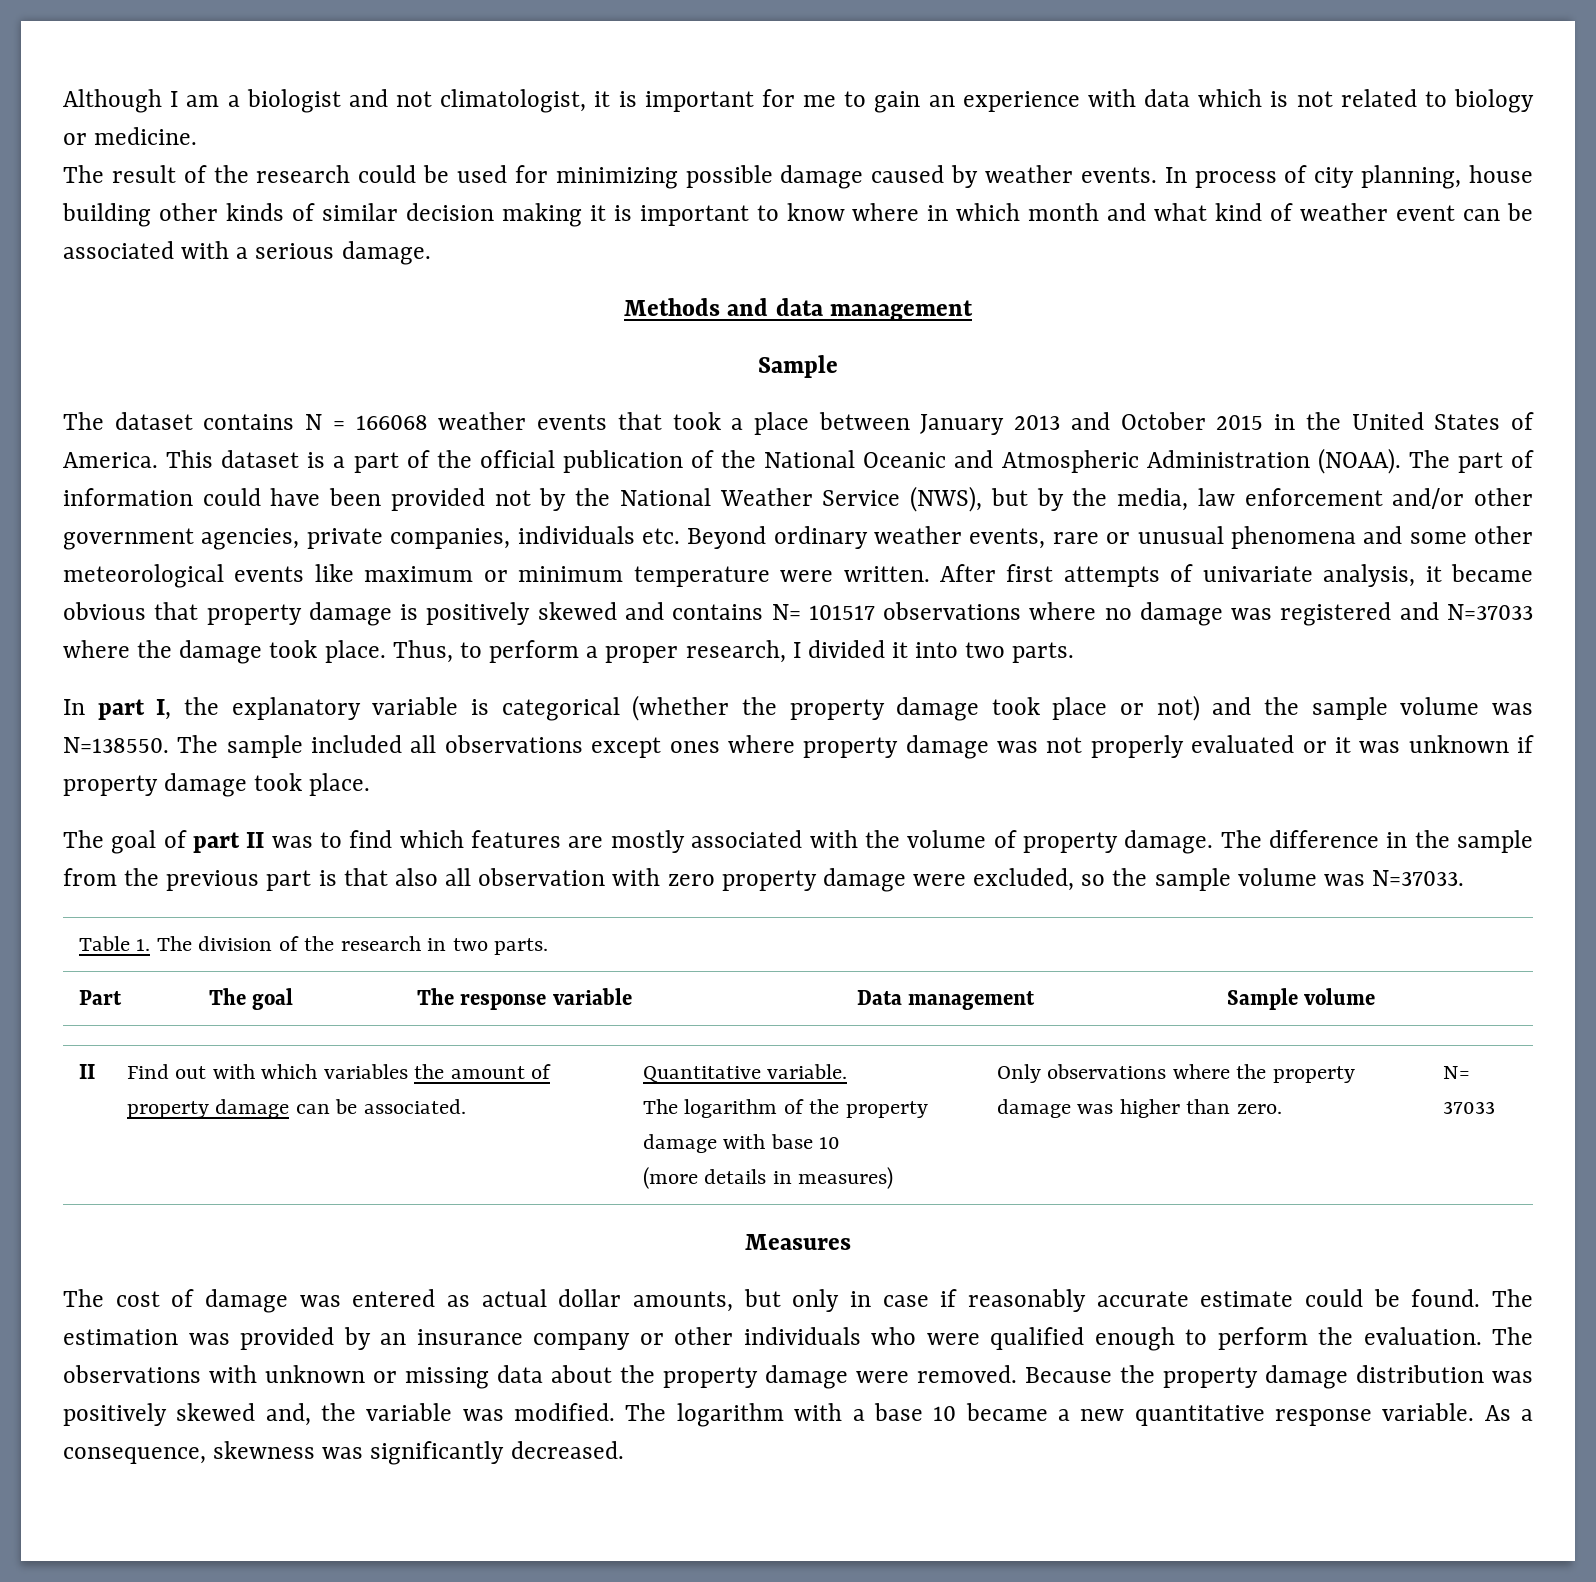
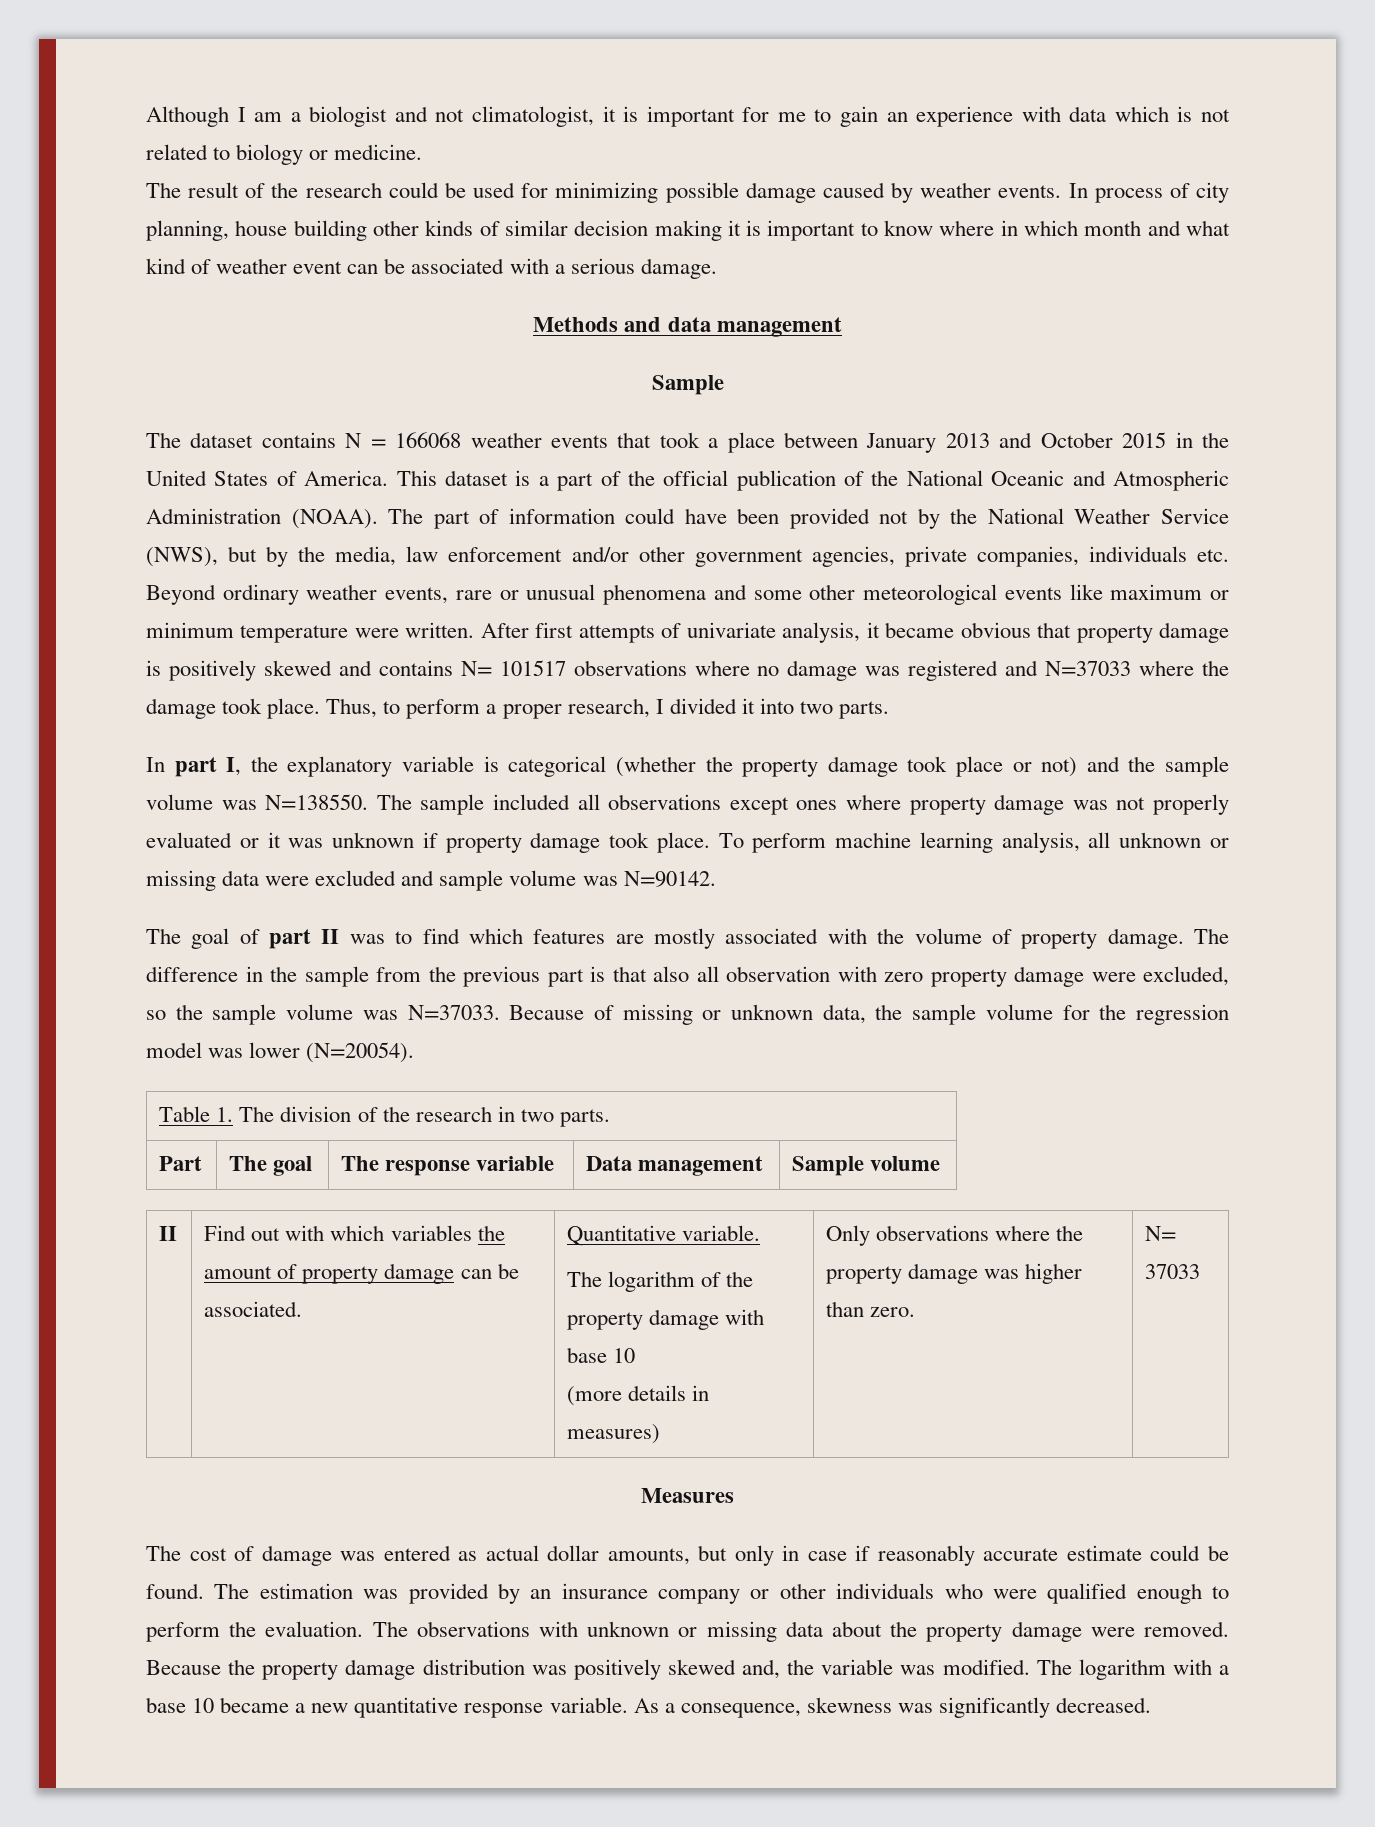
(371, 784) none -> [718,832,1229,853] [146,870,716,891] To perform machine learning analysis, all unknown or missing data were excluded and sample volume was N=90142.
(1465, 878) none -> [509,1004,1230,1025] [146,1042,415,1063] Because of missing or unknown data, the sample volume for the regression model was lower (N=20054).

